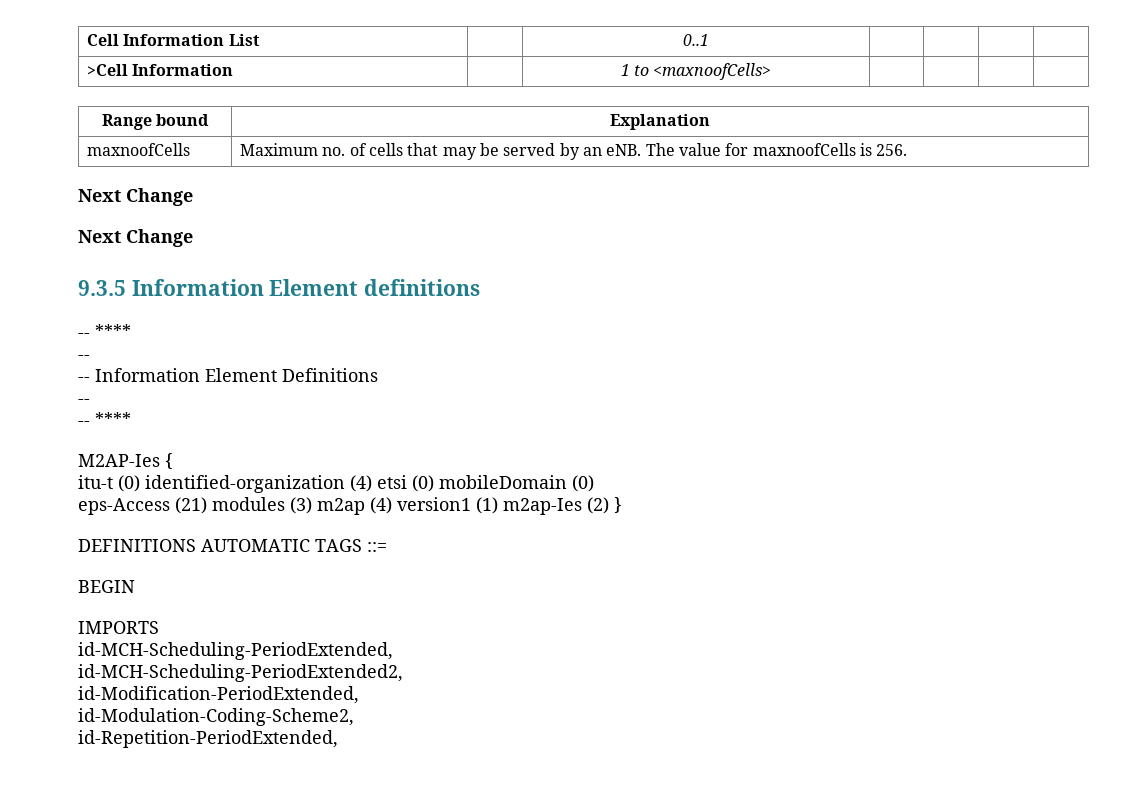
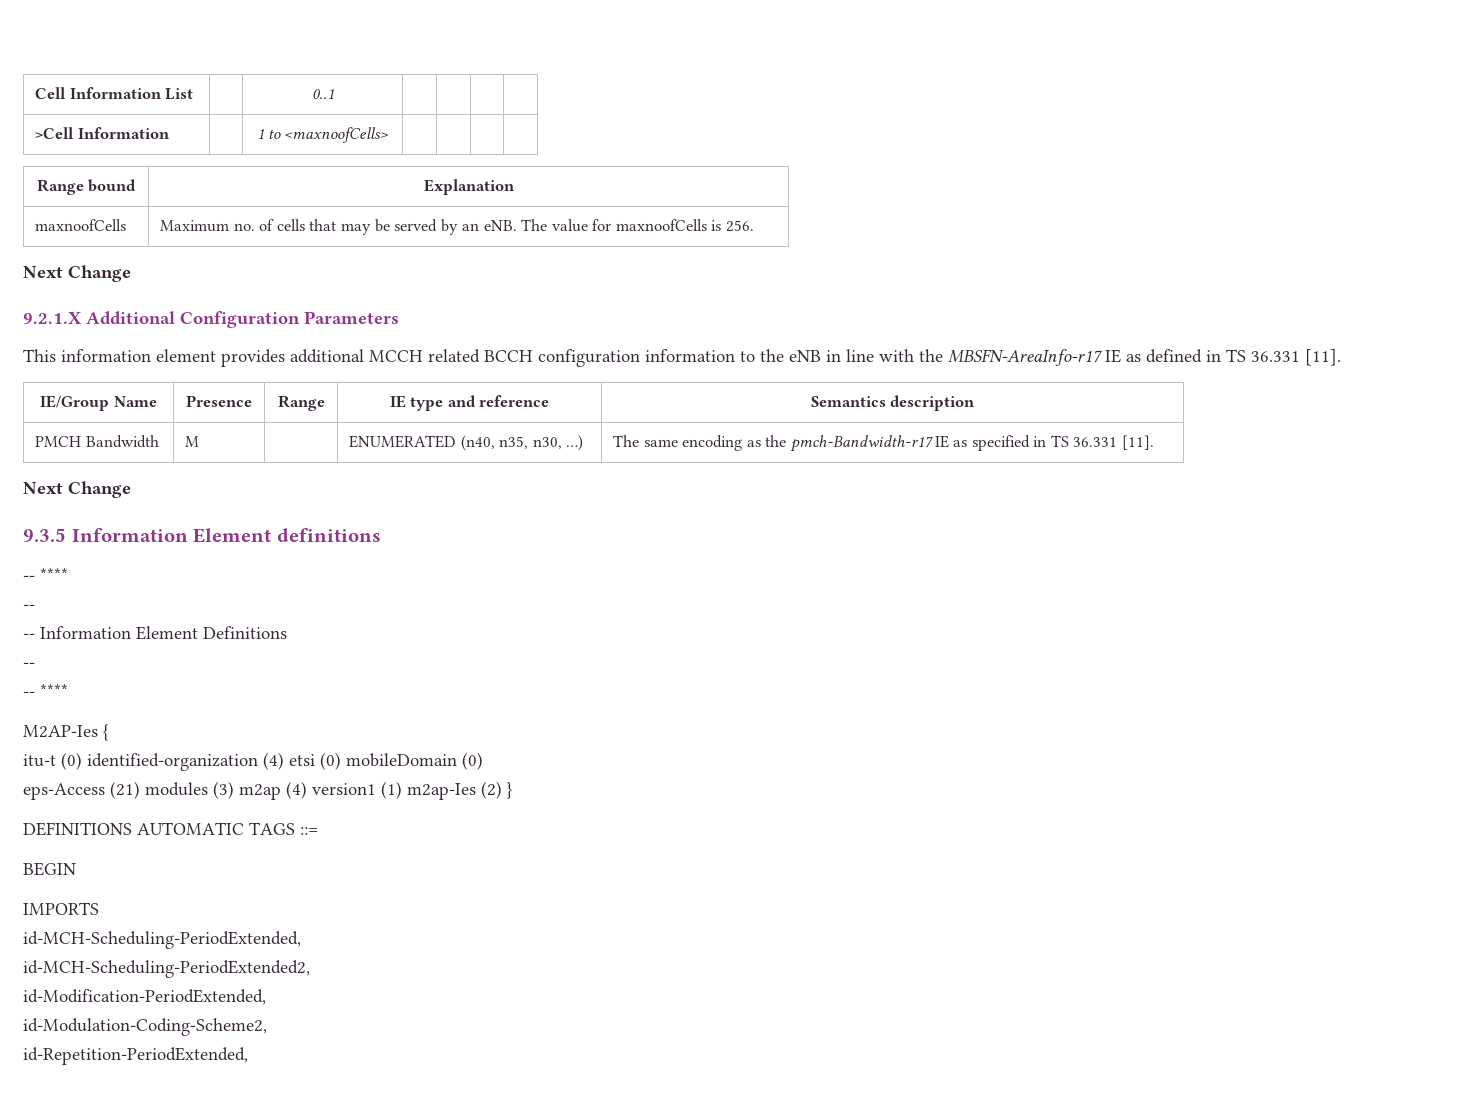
(193, 197) none -> [23,311,399,328] [23,349,1341,367] [40,395,157,411] [186,395,252,407] [277,395,325,411] [389,395,550,411] [810,395,976,411] [35,435,159,448] [185,436,200,447] [349,435,584,451] [613,435,1154,452] // 9.2.1.X Additional Configuration Parameters // This information element provides additional MCCH related BCCH configuration information to the eNB in line with the MBSFN-AreaInfo-r17 IE as defined in TS 36.331 [11]. // IE/Group Name | Presence | Range | IE type and reference | Semantics description // PMCH Bandwidth | M | | ENUMERATED (n40, n35, n30, …) | The same encoding as the pmch-Bandwidth-r17 IE as specified in TS 36.331 [11].

